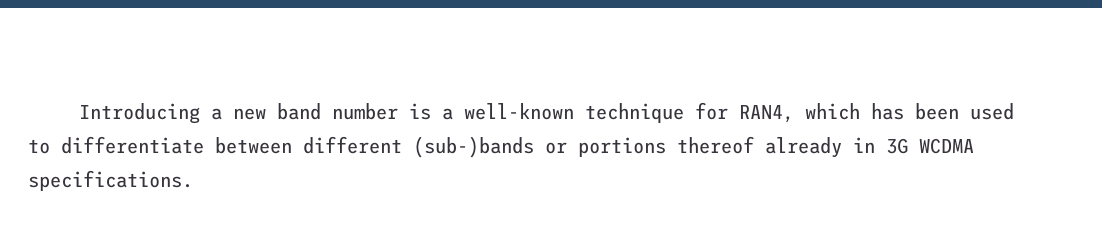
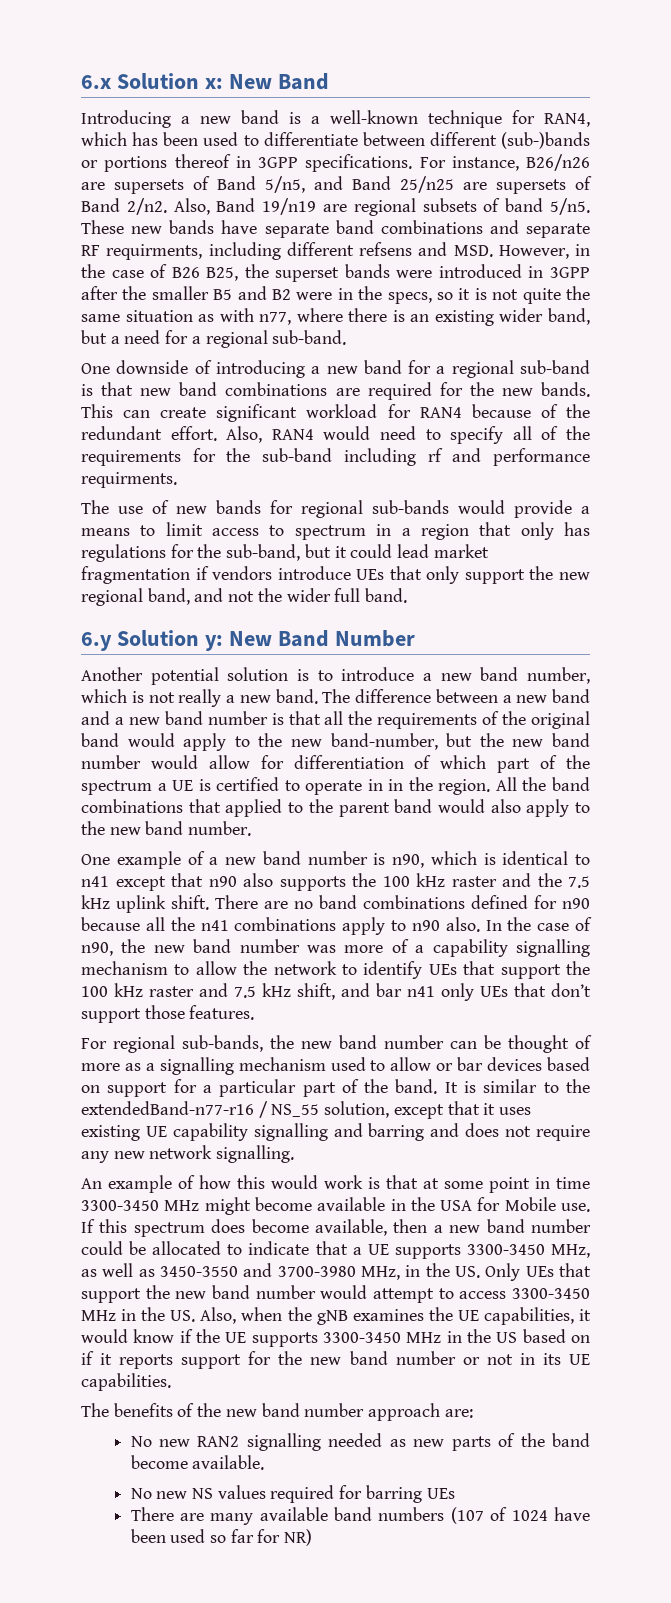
(78, 113) none -> [81,73,329,90] 6.x Solution x: New Band //
[331,103,398,120] number -> (279, 117) none
[765,137,974,158] [28,170,193,191] already in 3G WCDMA specifications. -> [235,154,590,172] [81,176,592,194] [81,198,590,216] [81,220,590,238] [81,242,590,260] [81,264,590,282] [81,286,590,304] [81,308,590,326] [81,330,347,348] [81,360,590,378] [81,382,591,400] [81,404,590,422] [81,426,591,444] [81,448,590,466] [81,472,177,488] [81,500,590,518] [81,522,591,540] [81,544,489,562] [81,566,590,584] [81,588,408,606] [81,630,415,651] [81,667,590,685] [81,689,590,707] [81,711,590,729] [81,733,590,751] [81,755,591,773] [81,777,590,795] [81,799,590,817] [81,821,252,836] [81,851,590,869] [81,873,590,891] [81,895,590,913] [81,917,592,935] [81,939,590,957] [81,961,590,979] [81,983,591,1001] [81,1005,255,1023] [81,1035,592,1053] [81,1057,591,1075] [81,1079,591,1097] [81,1101,532,1119] [81,1123,591,1141] [81,1145,295,1163] [81,1175,590,1193] [81,1197,591,1215] [81,1219,591,1237] [81,1241,591,1259] [81,1263,591,1281] [81,1285,590,1303] [81,1307,591,1325] [81,1329,590,1347] [81,1351,591,1369] [81,1373,171,1391] [81,1403,473,1421] [130,1433,591,1451] [130,1455,265,1470] [130,1485,455,1503] [130,1507,590,1525] [130,1529,313,1546] in 3GPP specifications. For instance, B26/n26 are supersets of Band 5/n5, and Band 25/n25 are supersets of Band 2/n2. Also, Band 19/n19 are regional subsets of band 5/n5. These new bands have separate band combinations and separate RF requirments, including different refsens and MSD. However, in the case of B26 B25, the superset bands were introduced in 3GPP after the smaller B5 and B2 were in the specs, so it is not quite the same situation as with n77, where there is an existing wider band, but a need for a regional sub-band. // One downside of introducing a new band for a regional sub-band is that new band combinations are required for the new bands. This can create significant workload for RAN4 because of the redundant effort. Also, RAN4 would need to specify all of the requirements for the sub-band including rf and performance requirments. // The use of new bands for regional sub-bands would provide a means to limit access to spectrum in a region that only has regulations for the sub-band, but it could lead market fragmentation if vendors introduce UEs that only support the new regional band, and not the wider full band. // 6.y Solution y: New Band Number // Another potential solution is to introduce a new band number, which is not really a new band. The difference between a new band and a new band number is that all the requirements of the original band would apply to the new band-number, but the new band number would allow for differentiation of which part of the spectrum a UE is certified to operate in in the region. All the band combinations that applied to the parent band would also apply to the new band number. // One example of a new band number is n90, which is identical to n41 except that n90 also supports the 100 kHz raster and the 7.5 kHz uplink shift. There are no band combinations defined for n90 because all the n41 combinations apply to n90 also. In the case of n90, the new band number was more of a capability signalling mechanism to allow the network to identify UEs that support the 100 kHz raster and 7.5 kHz shift, and bar n41 only UEs that don’t support those features. // For regional sub-bands, the new band number can be thought of more as a signalling mechanism used to allow or bar devices based on support for a particular part of the band. It is similar to the extendedBand-n77-r16 / NS_55 solution, except that it uses existing UE capability signalling and barring and does not require any new network signalling. // An example of how this would work is that at some point in time 3300-3450 MHz might become available in the USA for Mobile use. If this spectrum does become available, then a new band number could be allocated to indicate that a UE supports 3300-3450 MHz, as well as 3450-3550 and 3700-3980 MHz, in the US. Only UEs that support the new band number would attempt to access 3300-3450 MHz in the US. Also, when the gNB examines the UE capabilities, it would know if the UE supports 3300-3450 MHz in the US based on if it reports support for the new band number or not in its UE capabilities. // The benefits of the new band number approach are: // No new RAN2 signalling needed as new parts of the band become available. // No new NS values required for barring UEs // There are many available band numbers (107 of 1024 have been used so far for NR)

